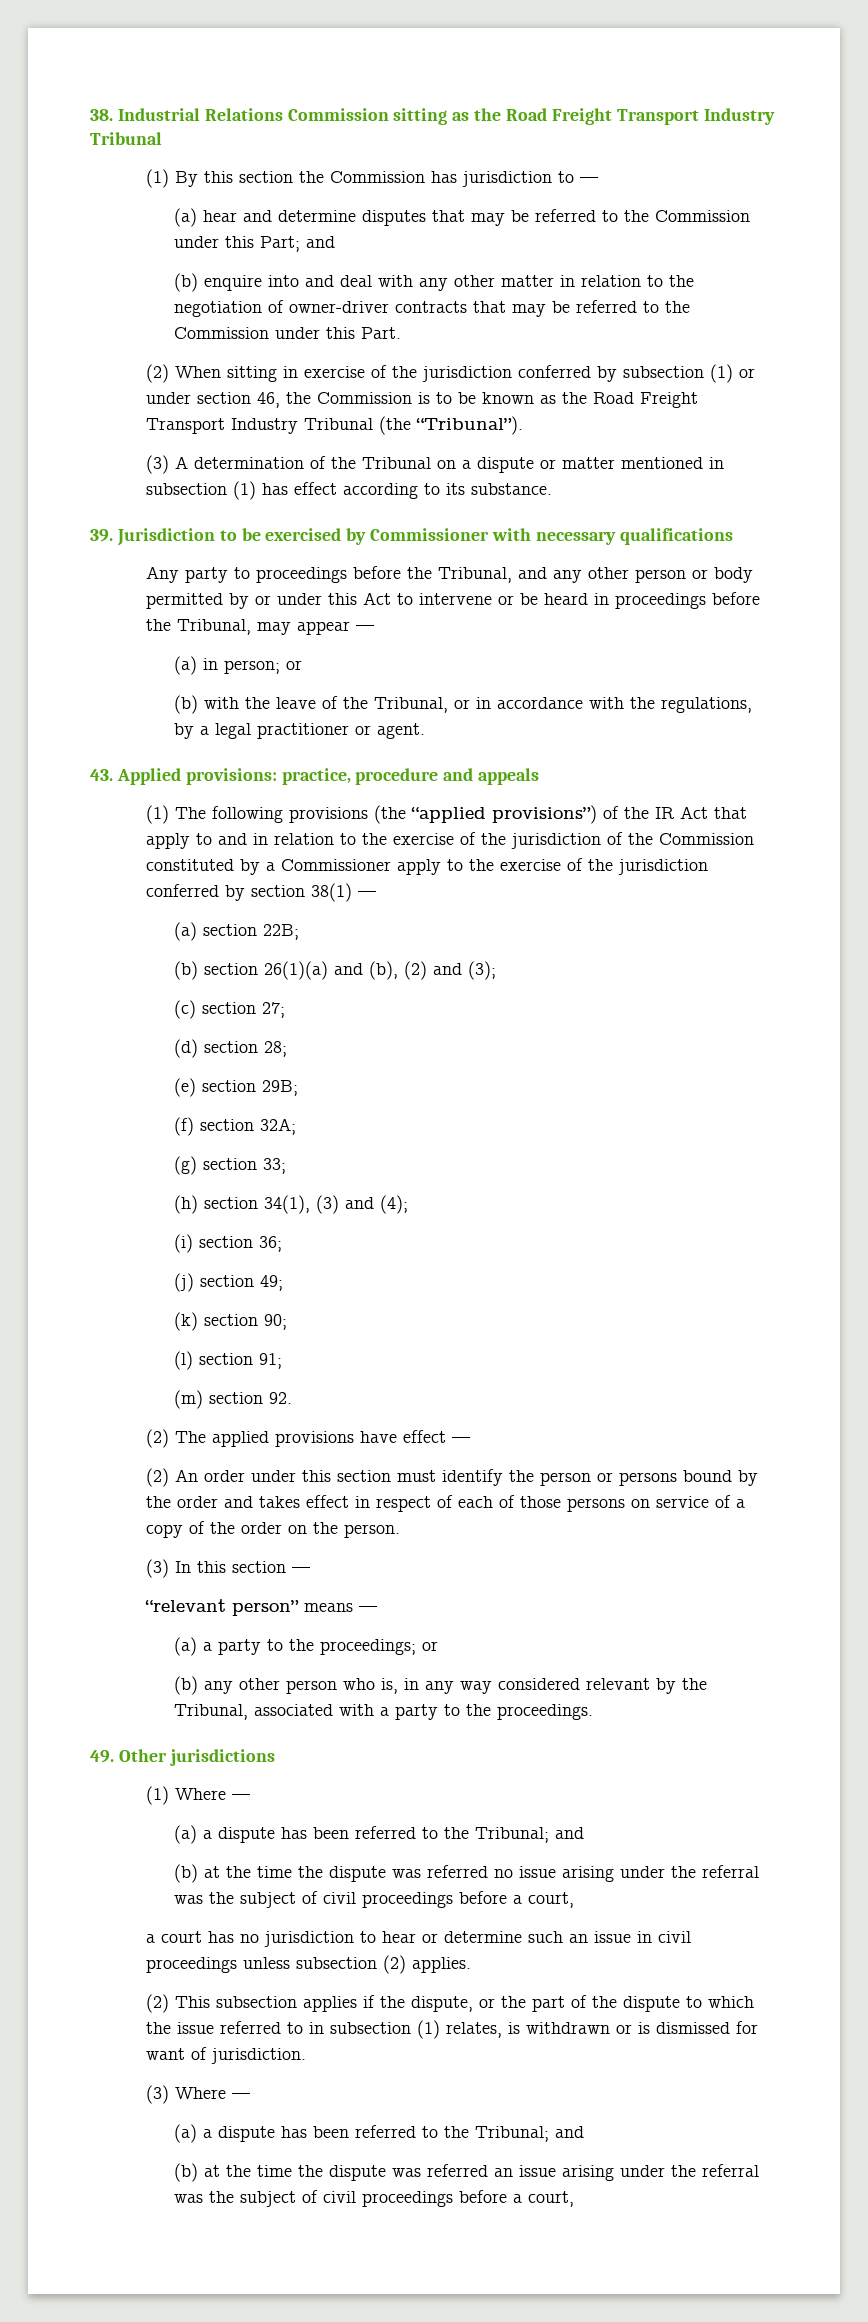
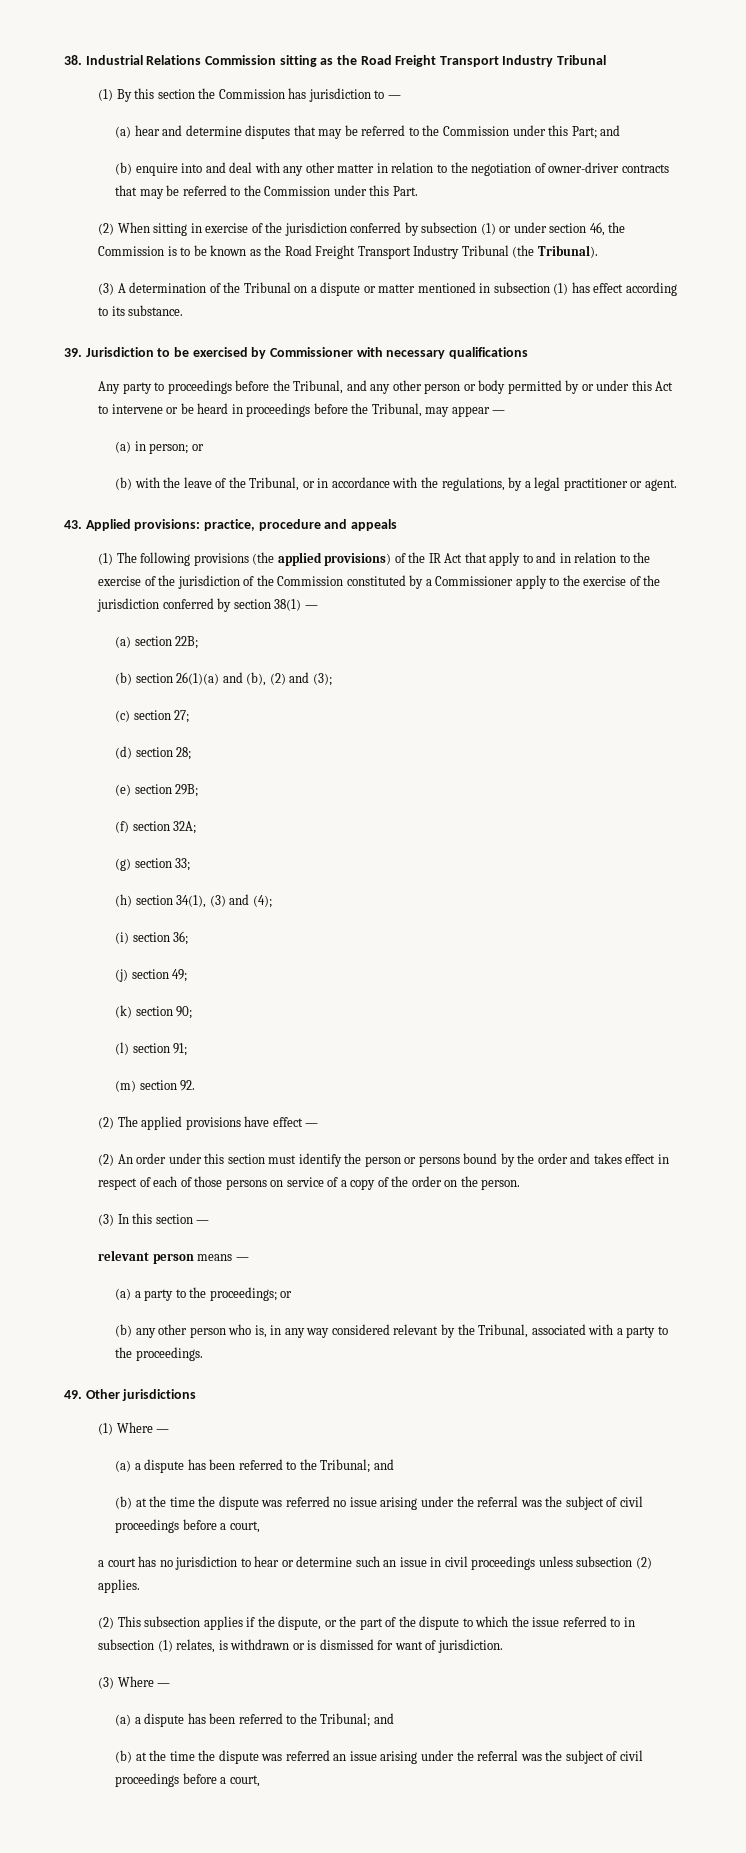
[416,416,524,435] “Tribunal”). -> [537,245,598,258] Tribunal).
[411,805,598,824] “applied provisions”) -> [277,552,392,566] applied provisions)
[145,1599,300,1616] “relevant person” -> [98,1250,194,1264] relevant person

